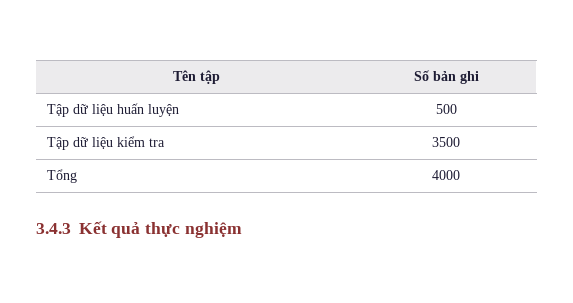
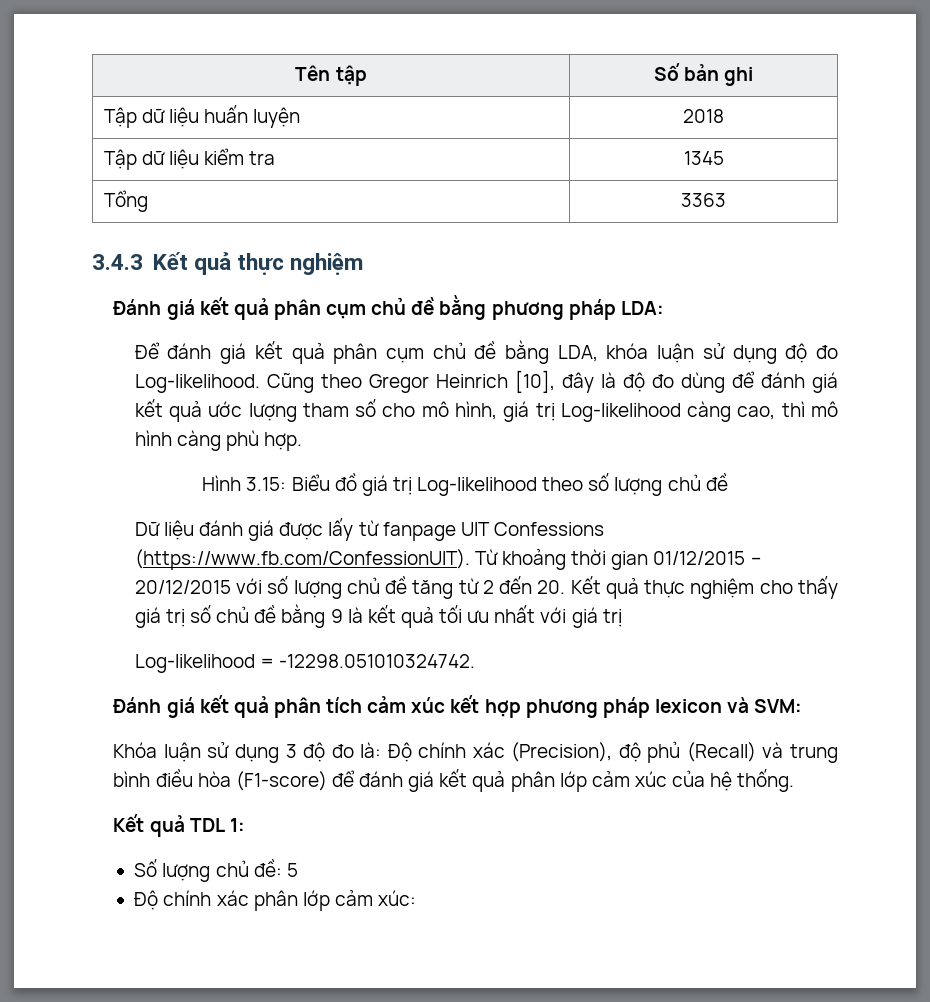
[435,104,457,114] 500 -> [683,109,724,123] 2018
[432,137,460,147] 3500 -> [683,151,724,165] 1345
[432,170,460,180] 4000 -> [681,193,726,207] 3363
(242, 230) none -> [113,295,664,320] [134,340,839,364] [134,370,838,393] [134,399,839,422] [134,430,303,451] [202,473,728,496] [134,518,604,541] [134,548,761,570] [134,576,839,599] [134,604,622,628] [134,654,476,673] [113,695,803,718] [113,741,838,763] [113,769,795,792] [113,814,245,837] [134,859,298,882] [134,889,417,911] // Đánh giá kết quả phân cụm chủ đề bằng phương pháp LDA: // Để đánh giá kết quả phân cụm chủ đề bằng LDA, khóa luận sử dụng độ đo Log-likelihood. Cũng theo Gregor Heinrich [10], đây là độ đo dùng để đánh giá kết quả ước lượng tham số cho mô hình, giá trị Log-likelihood càng cao, thì mô hình càng phù hợp. // Hình 3.15: Biểu đồ giá trị Log-likelihood theo số lượng chủ đề // Dữ liệu đánh giá được lấy từ fanpage UIT Confessions (https://www.fb.com/ConfessionUIT). Từ khoảng thời gian 01/12/2015 – 20/12/2015 với số lượng chủ đề tăng từ 2 đến 20. Kết quả thực nghiệm cho thấy giá trị số chủ đề bằng 9 là kết quả tối ưu nhất với giá trị // Log-likelihood = -12298.051010324742. // Đánh giá kết quả phân tích cảm xúc kết hợp phương pháp lexicon và SVM: // Khóa luận sử dụng 3 độ đo là: Độ chính xác (Precision), độ phủ (Recall) và trung bình điều hòa (F1-score) để đánh giá kết quả phân lớp cảm xúc của hệ thống. // Kết quả TDL 1: // Số lượng chủ đề: 5 // Độ chính xác phân lớp cảm xúc:

